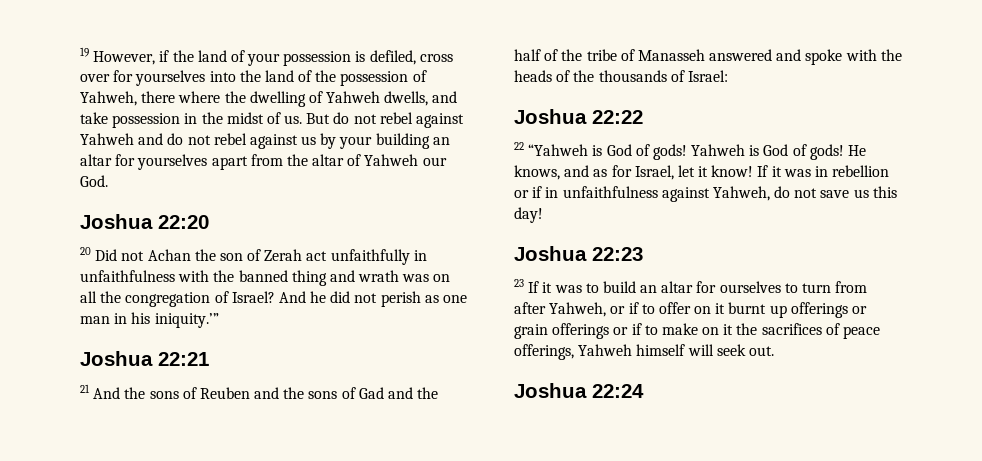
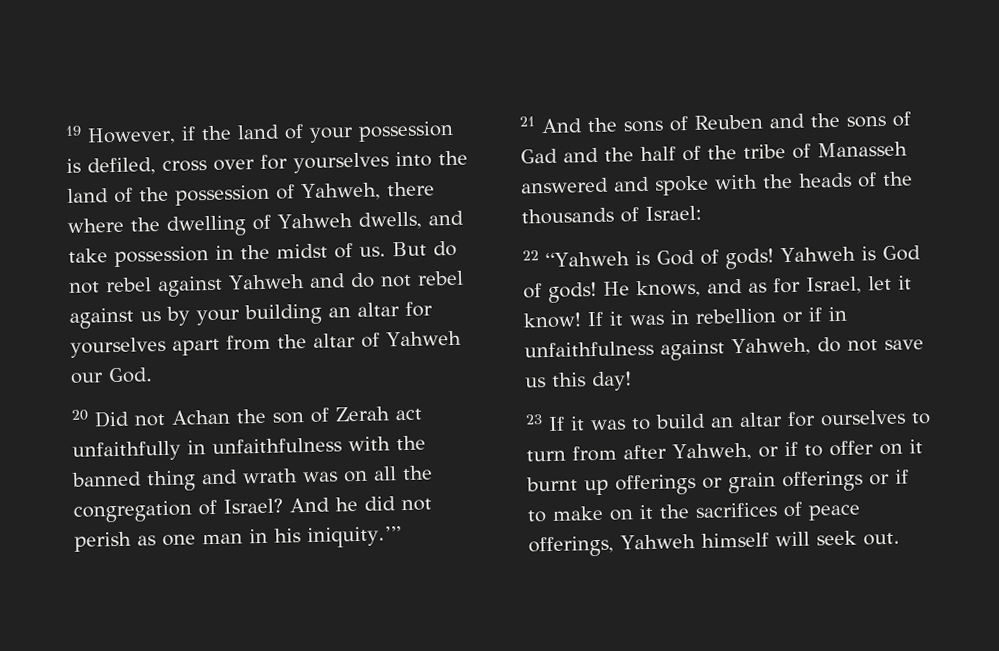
[80,214,209,229] // Joshua 22:20 -> (153, 375) none
[80,351,209,366] // Joshua 22:21 -> (401, 537) none
[514,109,643,124] // Joshua 22:22 -> (702, 213) none
[514,246,643,261] // Joshua 22:23 -> (632, 381) none
[514,383,644,398] // Joshua 22:24 -> (900, 539) none

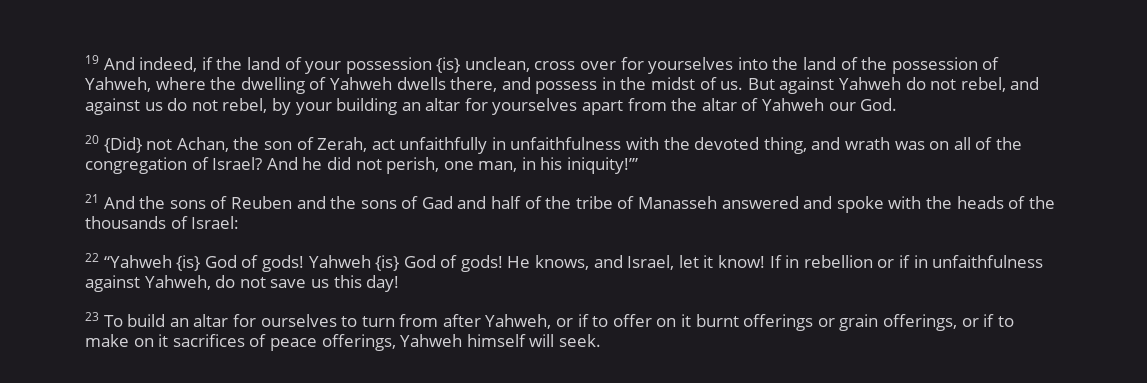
[87,126,176,146] However, -> [103,57,198,72] And indeed,
[66,157,156,176] is defiled, -> [436,57,530,73] {is} unclean,
[386,181,435,197] there -> (151, 84) none
[357,210,464,230] [68,246,209,267] dwells, and take possession -> [396,77,598,94] dwells there, and possess
[433,240,457,257] [69,270,464,298] [69,307,161,329] do not rebel against Yahweh and do not rebel against us -> [779,77,1040,94] [85,98,268,115] against Yahweh do not rebel, and against us do not rebel,
[94,409,230,428] Did not Achan -> [103,137,229,153] {Did} not Achan,
[335,406,390,422] Zerah -> [317,137,368,152] Zerah,
[71,470,196,492] banned thing -> [694,137,807,154] devoted thing,
(397, 473) none -> [975,137,993,150] of
[74,531,243,552] perish as one man -> [386,157,518,174] perish, one man,
[307,526,401,549] iniquity.’” -> [567,157,639,174] iniquity!’”
[604,147,634,162] the -> (487, 202) none
[634,250,650,266] is -> [176,255,201,271] {is}
[860,246,876,261] is -> [375,255,400,271] {is}
[748,277,801,294] as for -> (623, 261) none
[609,311,665,326] it was -> (782, 261) none
[548,416,651,431] If it was to -> [103,315,123,327] To
[584,479,609,496] up -> (739, 320) none
[782,470,863,493] offerings -> [882,314,957,331] offerings,
[659,504,690,519] the -> (169, 340) none
[815,530,900,546] seek out. -> [558,334,601,347] seek.

